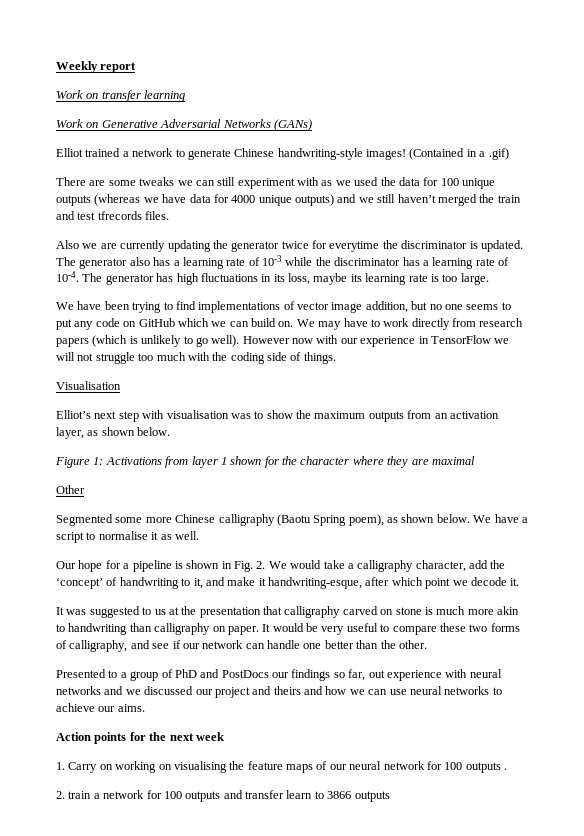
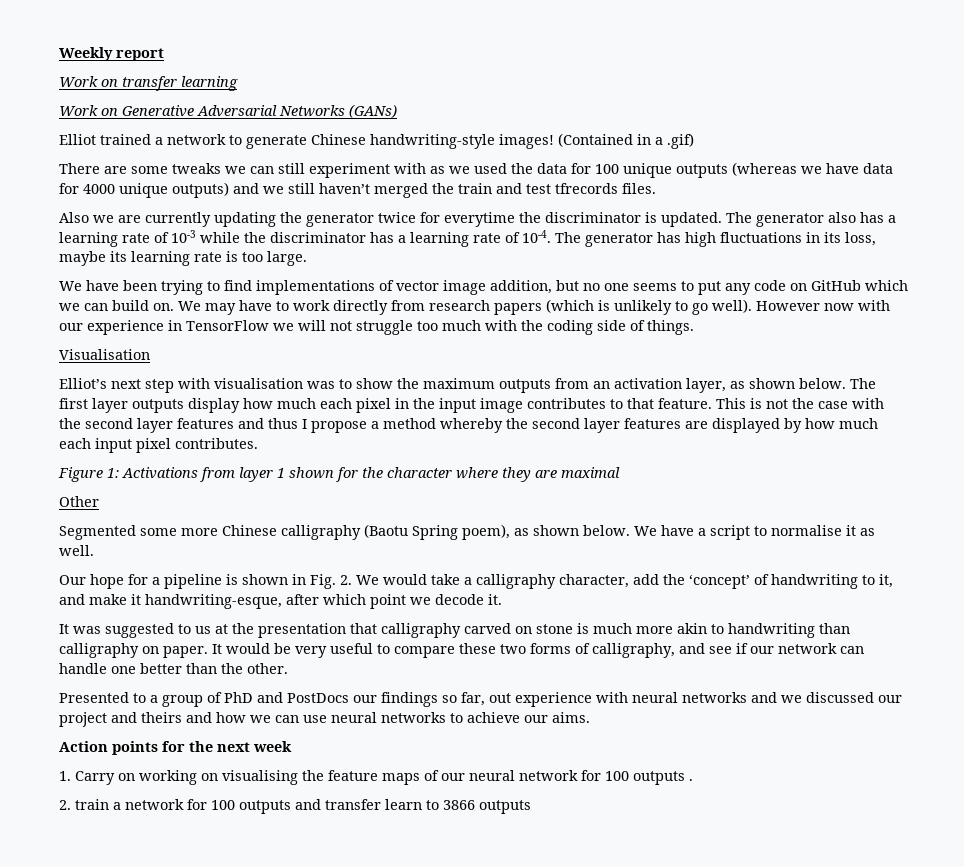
(171, 431) none -> [850,378,876,389] [59,398,884,413] [59,418,878,433] [59,438,258,453] The first layer outputs display how much each pixel in the input image contributes to that feature. This is not the case with the second layer features and thus I propose a method whereby the second layer features are displayed by how much each input pixel contributes.

